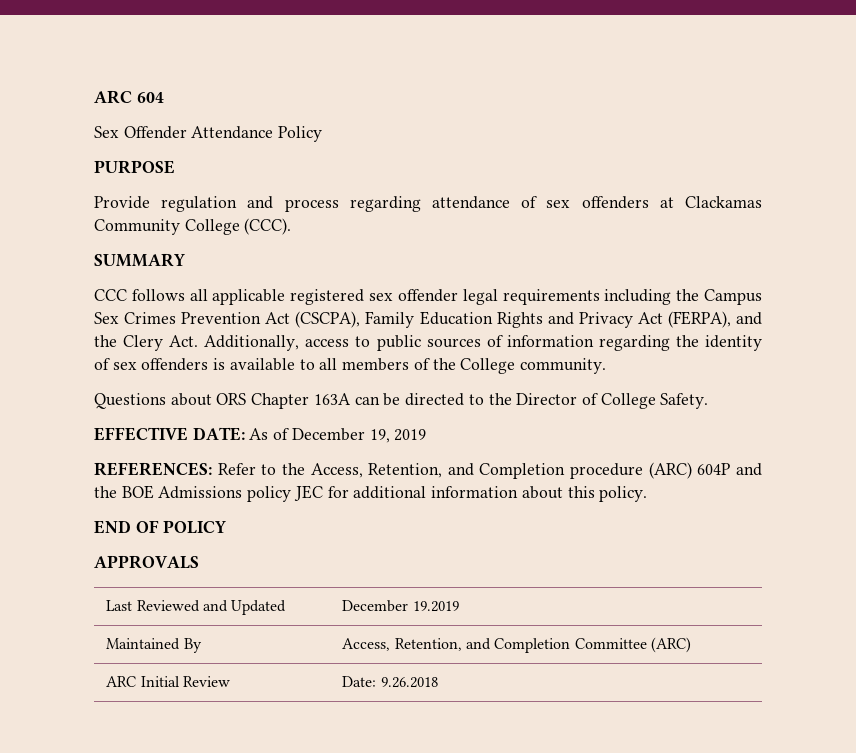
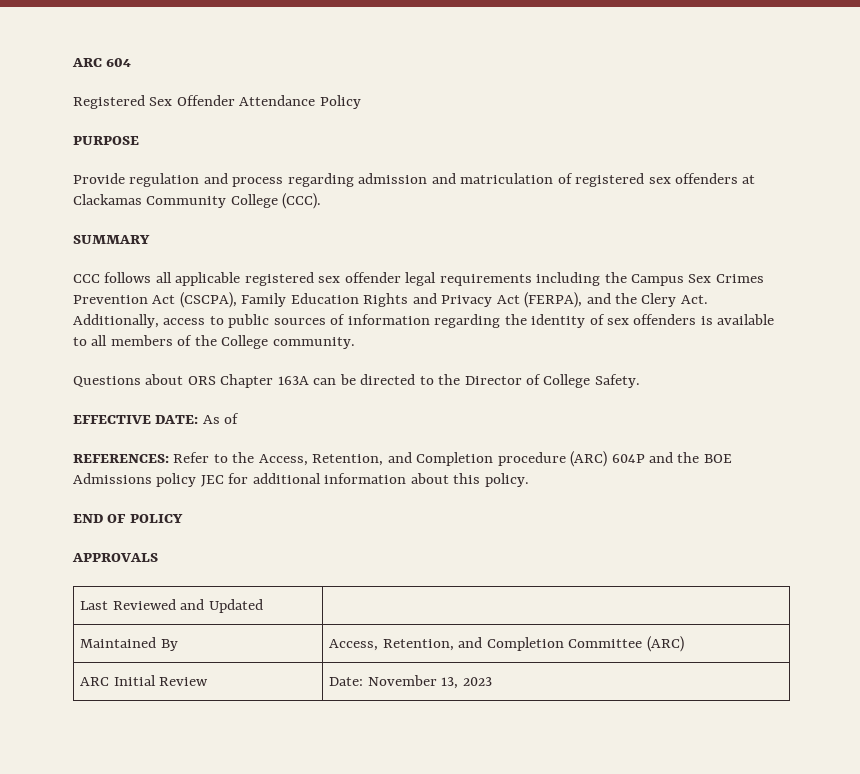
(164, 97) none -> [73,95,145,109] Registered
[431,196,538,209] attendance of -> [358,173,645,187] admission and matriculation of registered
[291,428,427,443] December 19, 2019 -> (240, 418) none
[342,600,459,612] December 19.2019 -> (263, 606) none
[380,677,438,688] 9.26.2018 -> [367,675,492,689] November 13, 2023

